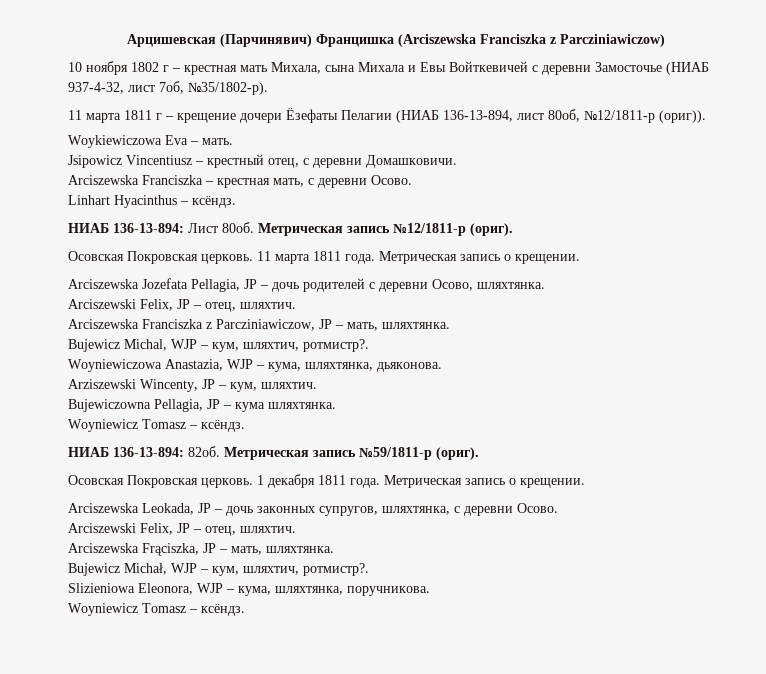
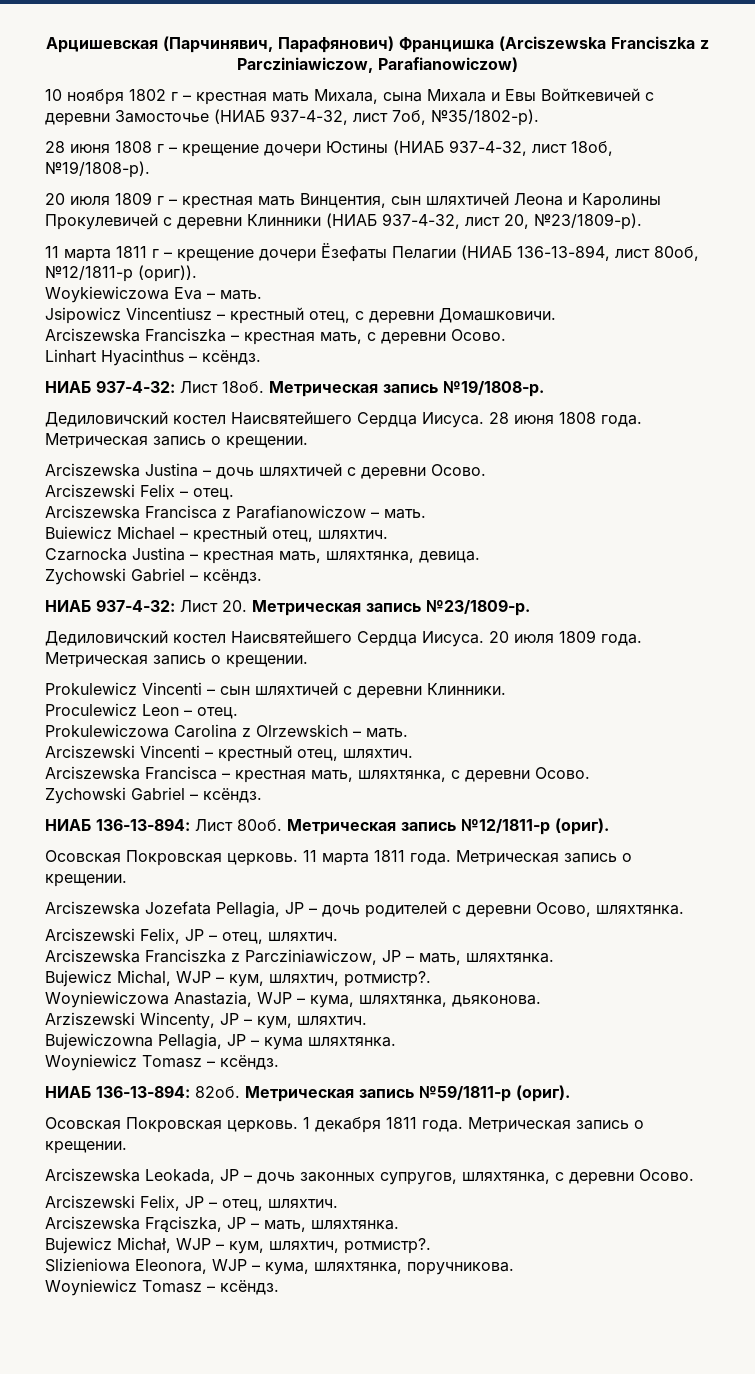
[219,34,312,47] (Парчинявич) -> [163,36,394,53] (Парчинявич, Парафянович)
[559,34,665,47] Parcziniawiczow) -> [237,57,518,73] Parcziniawiczow, Parafianowiczow)
(268, 88) none -> [45,140,613,157] [45,161,150,178] [45,192,661,209] [45,213,642,230] // 28 июня 1808 г – крещение дочери Юстины (НИАБ 937-4-32, лист 18об, №19/1808-р). // 20 июля 1809 г – крестная мать Винцентия, сын шляхтичей Леона и Каролины Прокулевичей с деревни Клинники (НИАБ 937-4-32, лист 20, №23/1809-р).
(236, 202) none -> [45,380,544,397] [45,411,642,428] [45,433,308,449] [45,463,486,480] [45,484,234,500] [45,505,426,519] [45,526,388,543] [45,547,480,564] [45,568,262,585] [45,599,530,616] [45,630,642,647] [45,652,308,668] [45,682,506,699] [45,703,238,719] [45,724,408,738] [45,745,413,762] [45,766,590,783] [45,787,262,804] // НИАБ 937-4-32: Лист 18об. Метрическая запись №19/1808-р. // Дедиловичский костел Наисвятейшего Сердца Иисуса. 28 июня 1808 года. Метрическая запись о крещении. // Arciszewska Justina – дочь шляхтичей с деревни Осово. // Arciszewski Felix – отец. // Arciszewska Francisca z Parafianowiczow – мать. // Buiewicz Michael – крестный отец, шляхтич. // Czarnocka Justina – крестная мать, шляхтянка, девица. // Zychowski Gabriel – ксёндз. // НИАБ 937-4-32: Лист 20. Метрическая запись №23/1809-р. // Дедиловичский костел Наисвятейшего Сердца Иисуса. 20 июля 1809 года. Метрическая запись о крещении. // Prokulewicz Vincenti – сын шляхтичей с деревни Клинники. // Proculewicz Leon – отец. // Prokulewiczowa Carolina z Olrzewskich – мать. // Arciszewski Vincenti – крестный отец, шляхтич. // Arciszewska Francisca – крестная мать, шляхтянка, с деревни Осово. // Zychowski Gabriel – ксёндз.

